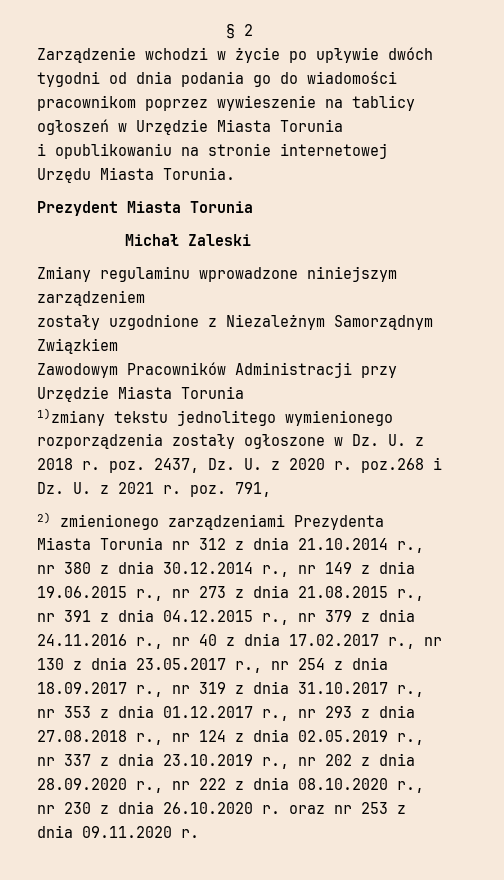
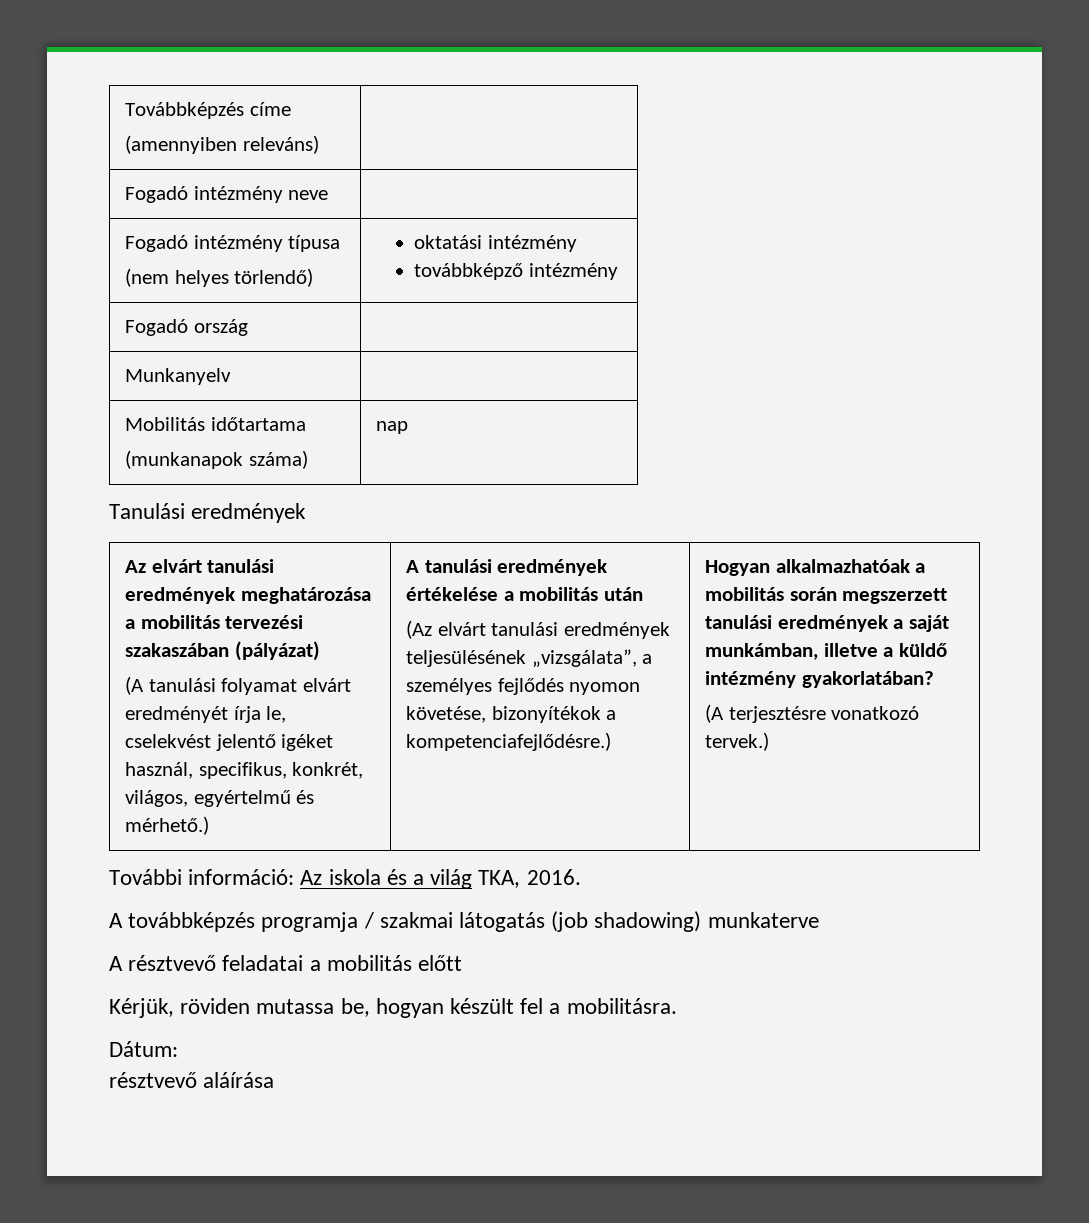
[226,24,253,39] [37,47,433,63] [37,71,397,87] [37,95,415,111] [37,119,343,135] [37,143,388,159] [37,167,235,183] [37,201,253,216] [125,234,252,246] [37,266,397,282] [37,290,145,306] [37,314,433,330] [37,338,118,354] [37,362,397,378] [37,386,244,402] [37,408,393,426] [37,433,424,449] [37,457,442,473] [37,482,271,497] [37,512,384,530] [37,537,424,553] [37,561,415,577] [37,585,424,601] [37,609,415,625] [37,633,442,649] [37,657,388,673] [37,681,424,697] [37,705,415,721] [37,729,424,745] [37,753,415,769] [37,777,424,793] [37,801,406,814] [37,825,199,838] § 2 // Zarządzenie wchodzi w życie po upływie dwóch tygodni od dnia podania go do wiadomości pracownikom poprzez wywieszenie na tablicy ogłoszeń w Urzędzie Miasta Torunia // i opublikowaniu na stronie internetowej Urzędu Miasta Torunia. // Prezydent Miasta Torunia // Michał Zaleski // Zmiany regulaminu wprowadzone niniejszym zarządzeniem // zostały uzgodnione z Niezależnym Samorządnym Związkiem // Zawodowym Pracowników Administracji przy Urzędzie Miasta Torunia // 1)zmiany tekstu jednolitego wymienionego rozporządzenia zostały ogłoszone w Dz. U. z 2018 r. poz. 2437, Dz. U. z 2020 r. poz.268 i Dz. U. z 2021 r. poz. 791, // 2) zmienionego zarządzeniami Prezydenta Miasta Torunia nr 312 z dnia 21.10.2014 r., nr 380 z dnia 30.12.2014 r., nr 149 z dnia 19.06.2015 r., nr 273 z dnia 21.08.2015 r., nr 391 z dnia 04.12.2015 r., nr 379 z dnia 24.11.2016 r., nr 40 z dnia 17.02.2017 r., nr 130 z dnia 23.05.2017 r., nr 254 z dnia 18.09.2017 r., nr 319 z dnia 31.10.2017 r., nr 353 z dnia 01.12.2017 r., nr 293 z dnia 27.08.2018 r., nr 124 z dnia 02.05.2019 r., nr 337 z dnia 23.10.2019 r., nr 202 z dnia 28.09.2020 r., nr 222 z dnia 08.10.2020 r., nr 230 z dnia 26.10.2020 r. oraz nr 253 z dnia 09.11.2020 r. -> [125,102,291,119] [125,135,319,154] [125,186,329,203] [125,235,341,252] [125,268,314,287] [414,235,577,252] [414,263,618,280] [125,319,248,336] [125,368,232,385] [125,417,306,431] [125,450,308,469] [376,421,409,434] [109,503,307,523] [125,559,275,573] [125,587,371,604] [125,615,304,629] [125,641,320,661] [125,676,351,695] [125,706,287,723] [125,734,334,751] [125,762,364,779] [125,790,315,807] [125,816,210,835] [406,559,608,576] [406,587,643,601] [406,620,670,639] [406,649,653,668] [406,678,641,695] [406,706,617,723] [406,732,612,751] [705,559,926,576] [705,587,948,604] [705,615,949,632] [705,643,947,660] [705,671,934,688] [705,704,920,723] [705,732,770,751] [109,869,581,889] [109,911,819,932] [109,955,463,971] [109,998,677,1018] [109,1041,178,1057] [109,1072,275,1088] Továbbképzés címe // (amennyiben releváns) | // Fogadó intézmény neve | // Fogadó intézmény típusa // (nem helyes törlendő) | oktatási intézmény // továbbképző intézmény // Fogadó ország | // Munkanyelv | // Mobilitás időtartama // (munkanapok száma) | nap // Tanulási eredmények // Az elvárt tanulási eredmények meghatározása a mobilitás tervezési szakaszában (pályázat) // (A tanulási folyamat elvárt eredményét írja le, cselekvést jelentő igéket használ, specifikus, konkrét, világos, egyértelmű és mérhető.) | A tanulási eredmények értékelése a mobilitás után // (Az elvárt tanulási eredmények teljesülésének „vizsgálata”, a személyes fejlődés nyomon követése, bizonyítékok a kompetenciafejlődésre.) | Hogyan alkalmazhatóak a mobilitás során megszerzett tanulási eredmények a saját munkámban, illetve a küldő intézmény gyakorlatában? // (A terjesztésre vonatkozó tervek.) // További információ: Az iskola és a világ TKA, 2016. // A továbbképzés programja / szakmai látogatás (job shadowing) munkaterve // A résztvevő feladatai a mobilitás előtt // Kérjük, röviden mutassa be, hogyan készült fel a mobilitásra. // Dátum: // résztvevő aláírása

